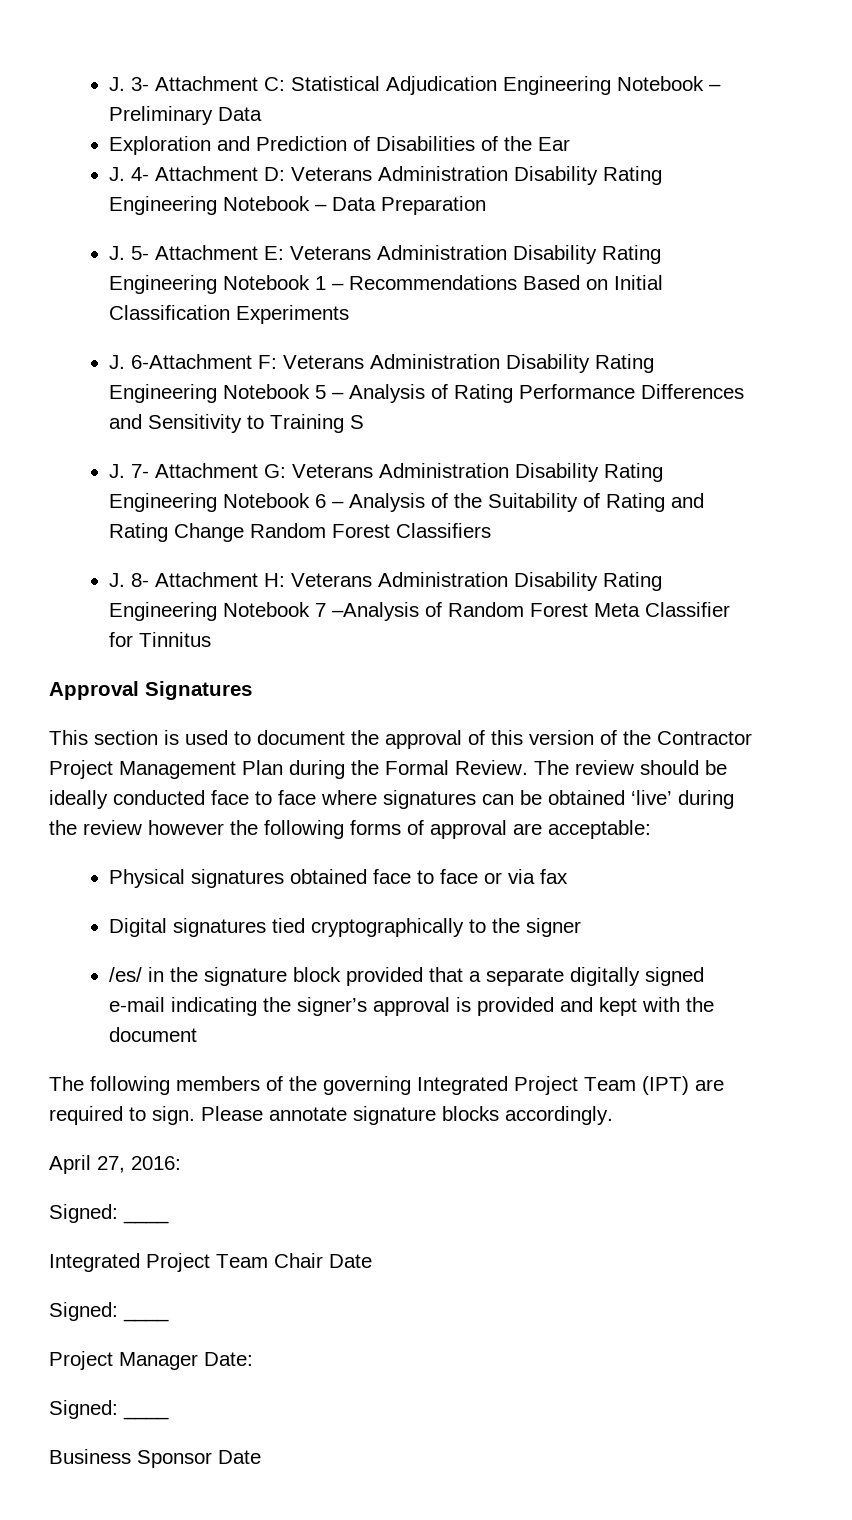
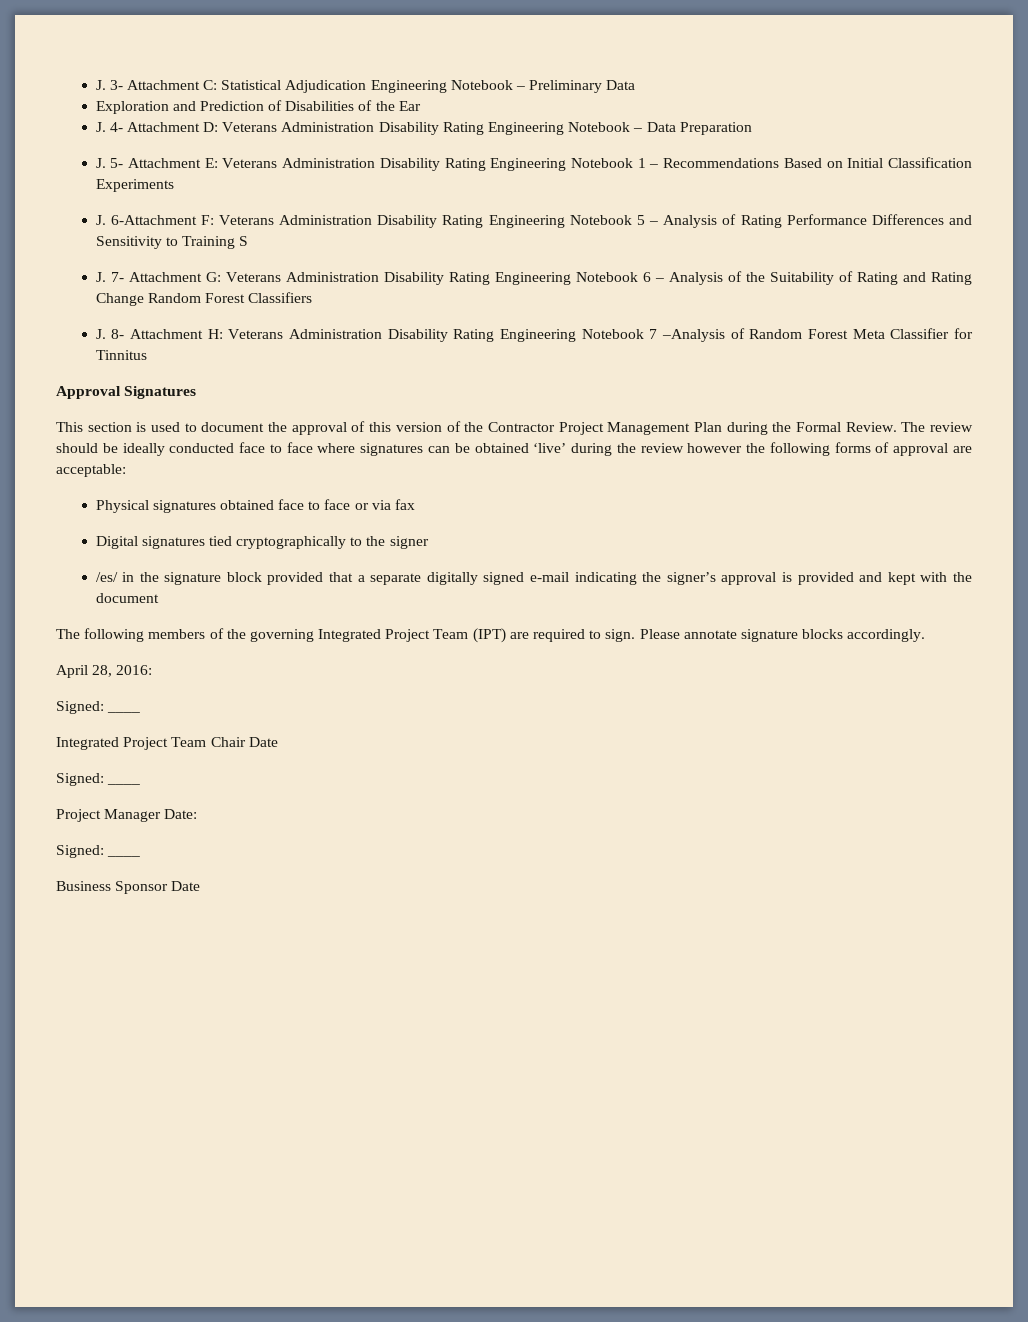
[97,1156,125,1173] 27, -> [92,665,113,677] 28,

